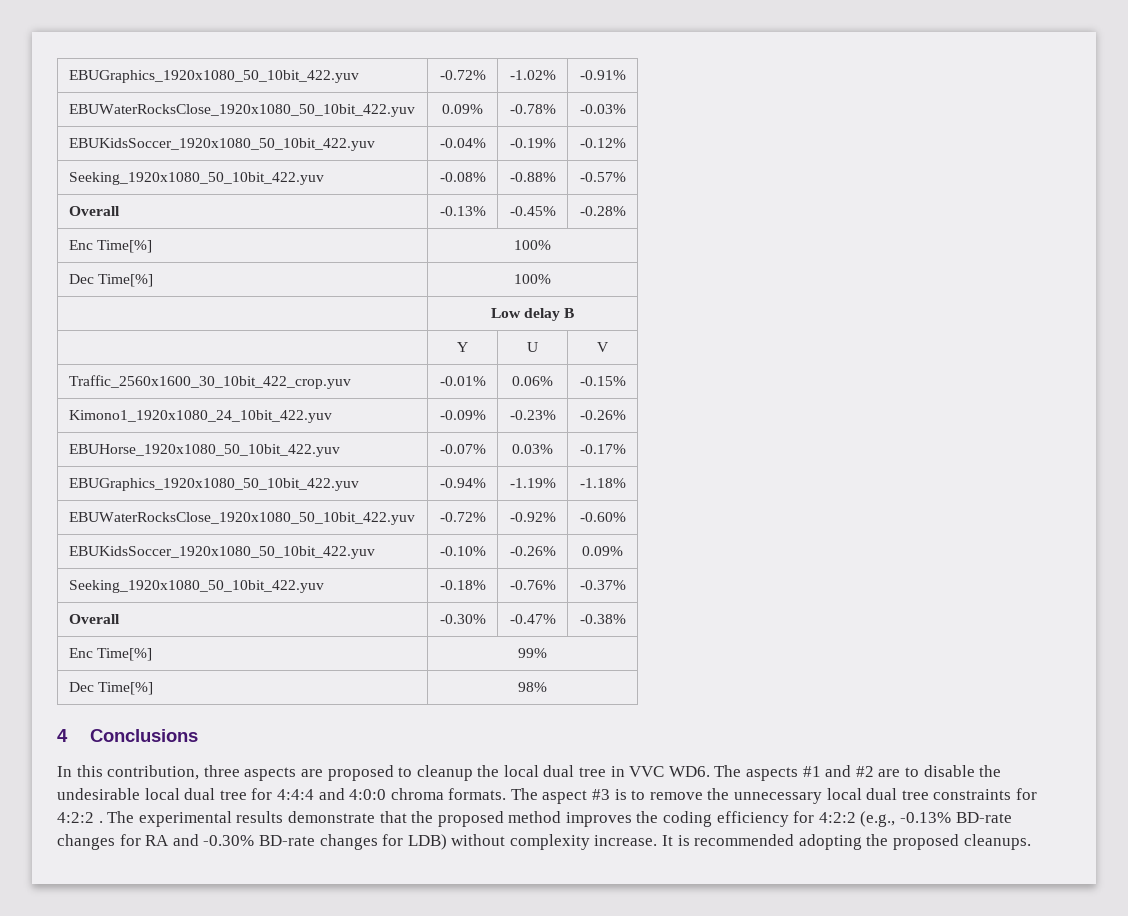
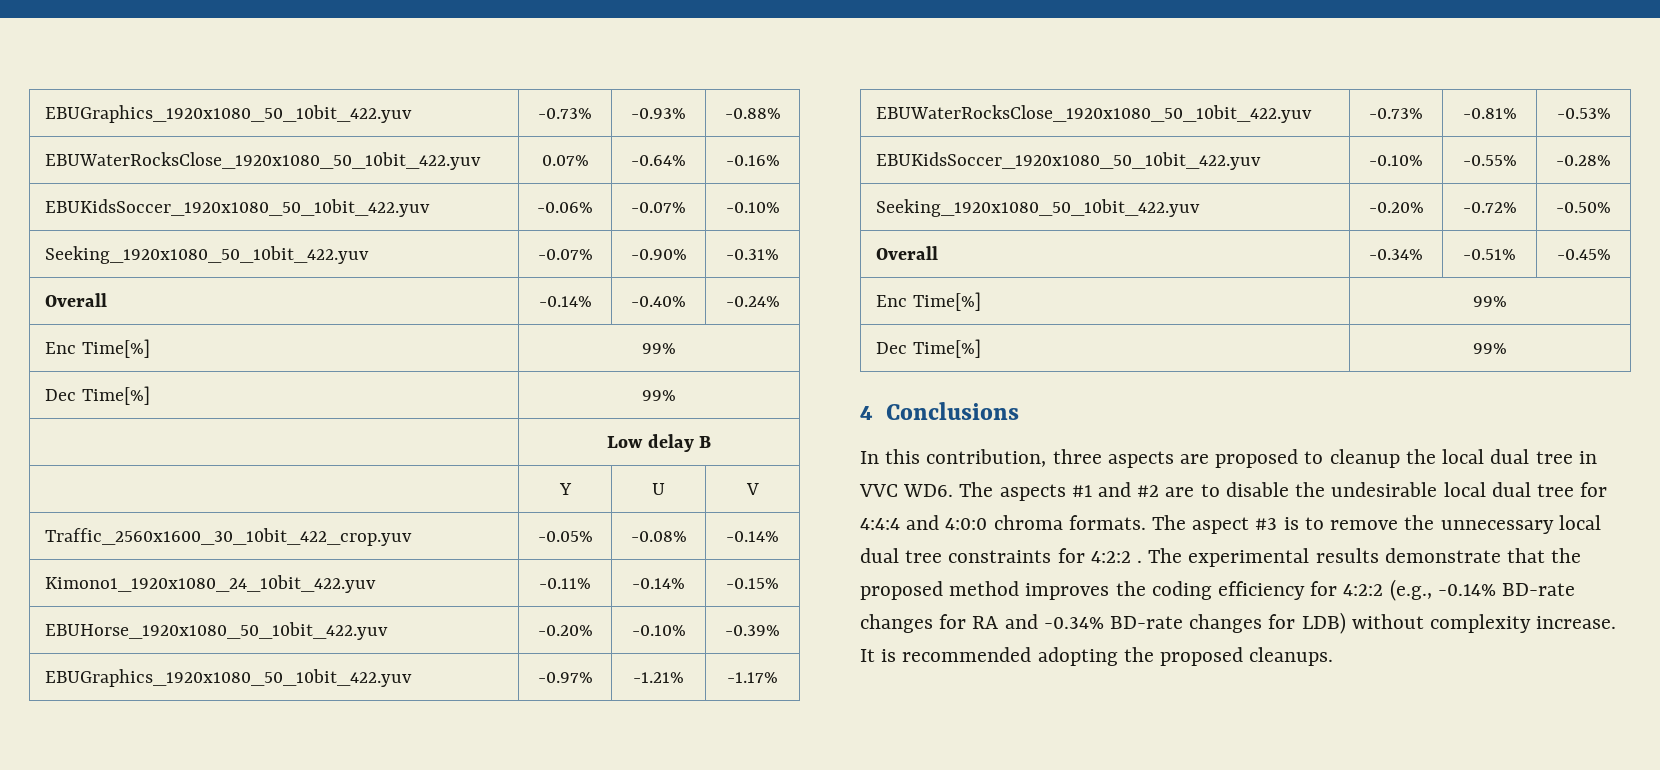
[68,70,359,83] [439,70,486,80] [509,70,556,80] [579,70,626,80] [68,104,415,117] [442,104,483,114] [509,104,556,114] [579,104,626,114] [68,138,375,151] [439,138,486,148] [509,138,556,148] [579,138,626,148] [68,172,324,185] [439,172,486,182] [509,172,556,182] [579,172,626,182] [68,206,120,216] [439,206,486,216] [509,206,556,216] [579,206,626,216] [68,240,152,253] [514,240,551,250] [68,274,153,287] [514,274,551,284] EBUGraphics_1920x1080_50_10bit_422.yuv | -0.72% | -1.02% | -0.91% // EBUWaterRocksClose_1920x1080_50_10bit_422.yuv | 0.09% | -0.78% | -0.03% // EBUKidsSoccer_1920x1080_50_10bit_422.yuv | -0.04% | -0.19% | -0.12% // Seeking_1920x1080_50_10bit_422.yuv | -0.08% | -0.88% | -0.57% // Overall | -0.13% | -0.45% | -0.28% // Enc Time[%] | 100% // Dec Time[%] | 100% -> [45,105,413,123] [538,108,592,119] [631,108,686,119] [724,108,781,119] [45,152,482,170] [541,155,589,166] [631,155,686,166] [725,155,780,166] [45,199,431,217] [537,202,593,213] [631,202,686,213] [725,202,780,213] [45,246,370,264] [537,249,593,260] [630,249,687,260] [726,249,779,260] [45,293,108,307] [538,296,592,307] [631,296,686,307] [725,296,780,307] [45,339,150,358] [642,343,676,354] [45,386,150,405] [642,390,676,401] EBUGraphics_1920x1080_50_10bit_422.yuv | -0.73% | -0.93% | -0.88% // EBUWaterRocksClose_1920x1080_50_10bit_422.yuv | 0.07% | -0.64% | -0.16% // EBUKidsSoccer_1920x1080_50_10bit_422.yuv | -0.06% | -0.07% | -0.10% // Seeking_1920x1080_50_10bit_422.yuv | -0.07% | -0.90% | -0.31% // Overall | -0.14% | -0.40% | -0.24% // Enc Time[%] | 99% // Dec Time[%] | 99%
[439,376,486,386] [512,376,553,386] [579,376,626,386] [68,410,332,423] [439,410,486,420] [509,410,556,420] [579,410,626,420] [68,444,340,457] [439,444,486,454] [512,444,553,454] [579,444,626,454] [68,478,359,491] [439,478,486,488] [509,478,556,488] [579,478,626,488] [68,512,415,525] [439,512,486,522] [509,512,556,522] [579,512,626,522] -0.01% | 0.06% | -0.15% // Kimono1_1920x1080_24_10bit_422.yuv | -0.09% | -0.23% | -0.26% // EBUHorse_1920x1080_50_10bit_422.yuv | -0.07% | 0.03% | -0.17% // EBUGraphics_1920x1080_50_10bit_422.yuv | -0.94% | -1.19% | -1.18% // EBUWaterRocksClose_1920x1080_50_10bit_422.yuv | -0.72% | -0.92% | -0.60% -> [537,531,593,542] [630,531,687,542] [726,531,779,542] [45,575,377,593] [539,578,591,589] [632,578,685,589] [726,578,779,589] [45,622,389,640] [537,625,593,636] [631,625,686,636] [725,625,780,636] [45,669,413,687] [537,672,593,683] [633,672,684,683] [727,672,778,683] [876,105,1313,123] [1369,108,1423,119] [1462,108,1517,119] [1556,108,1611,119] -0.05% | -0.08% | -0.14% // Kimono1_1920x1080_24_10bit_422.yuv | -0.11% | -0.14% | -0.15% // EBUHorse_1920x1080_50_10bit_422.yuv | -0.20% | -0.10% | -0.39% // EBUGraphics_1920x1080_50_10bit_422.yuv | -0.97% | -1.21% | -1.17% // EBUWaterRocksClose_1920x1080_50_10bit_422.yuv | -0.73% | -0.81% | -0.53%
[509,546,556,556] [582,546,623,556] [68,580,324,593] [439,580,486,590] [509,580,556,590] [579,580,626,590] [68,614,120,624] [439,614,486,624] [509,614,556,624] [579,614,626,624] [68,648,152,661] [518,648,547,658] [68,682,153,695] [518,682,547,692] -0.26% | 0.09% // Seeking_1920x1080_50_10bit_422.yuv | -0.18% | -0.76% | -0.37% // Overall | -0.30% | -0.47% | -0.38% // Enc Time[%] | 99% // Dec Time[%] | 98% -> [1462,155,1517,166] [1556,155,1611,166] [876,199,1201,217] [1368,202,1424,213] [1462,202,1517,213] [1556,202,1611,213] [876,246,939,260] [1369,249,1423,260] [1463,249,1516,260] [1556,249,1611,260] [876,292,981,311] [1473,296,1507,307] [876,339,981,358] [1473,343,1507,354] -0.55% | -0.28% // Seeking_1920x1080_50_10bit_422.yuv | -0.20% | -0.72% | -0.50% // Overall | -0.34% | -0.51% | -0.45% // Enc Time[%] | 99% // Dec Time[%] | 99%
[900,812,952,823] -0.13% -> [1437,584,1496,596] -0.14%
[203,835,255,846] -0.30% -> [1043,617,1104,629] -0.34%

